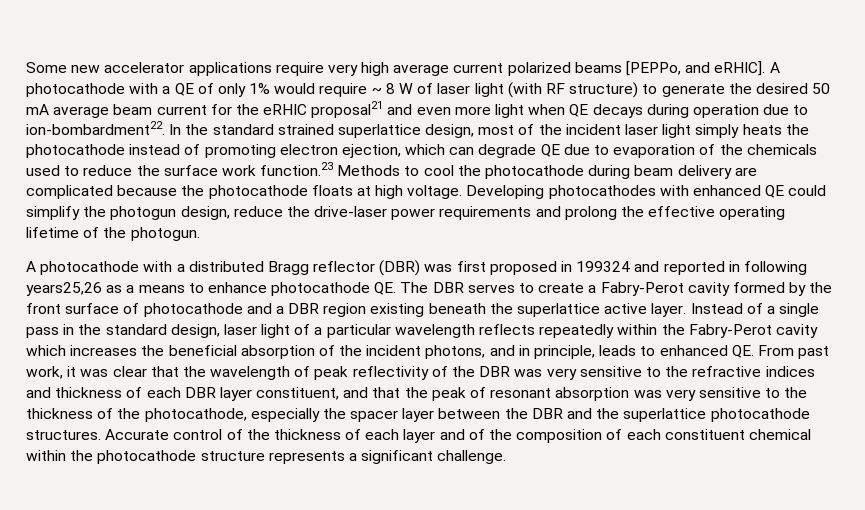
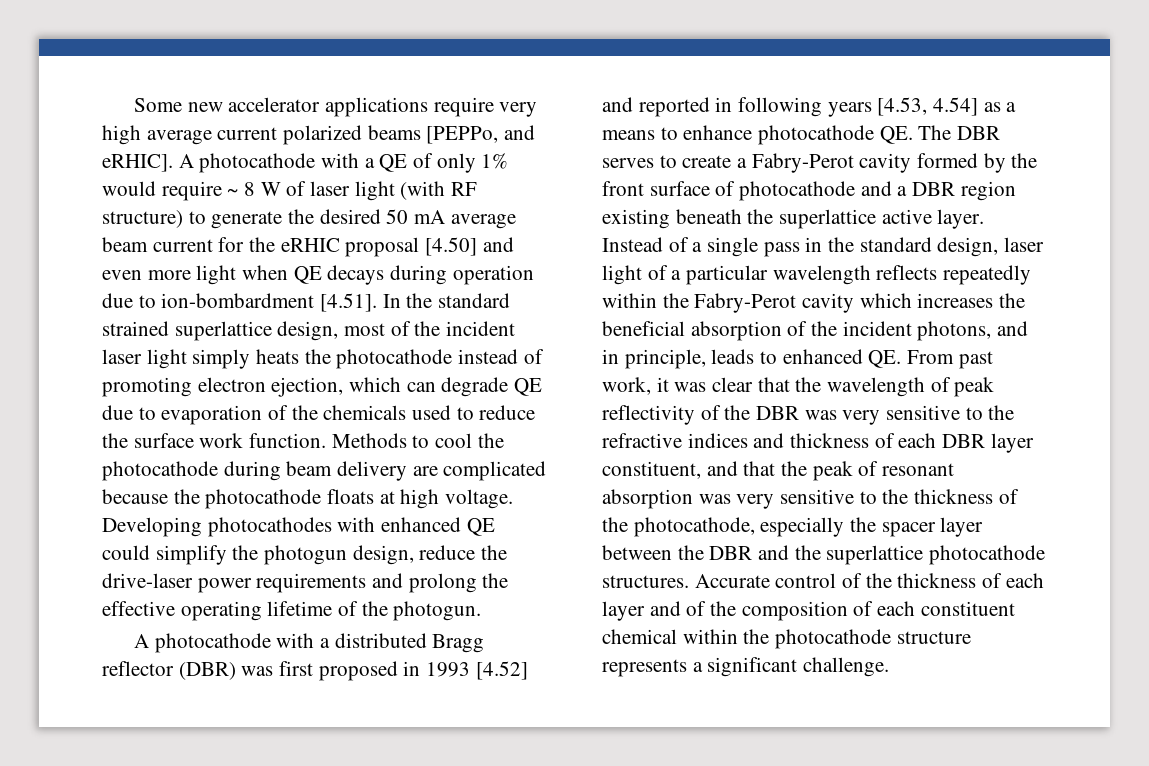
[311,101,384,118] proposal21 -> [345,237,478,257] proposal [4.50]
[26,121,165,135] ion-bombardment22. -> [161,293,378,312] ion-bombardment [4.51].
[260,162,334,176] function.23 -> [249,433,327,448] function.
[576,261,631,272] 199324 -> [426,661,528,680] 1993 [4.52]
[26,282,102,296] years25,26 -> [827,97,979,117] years [4.53, 4.54]

